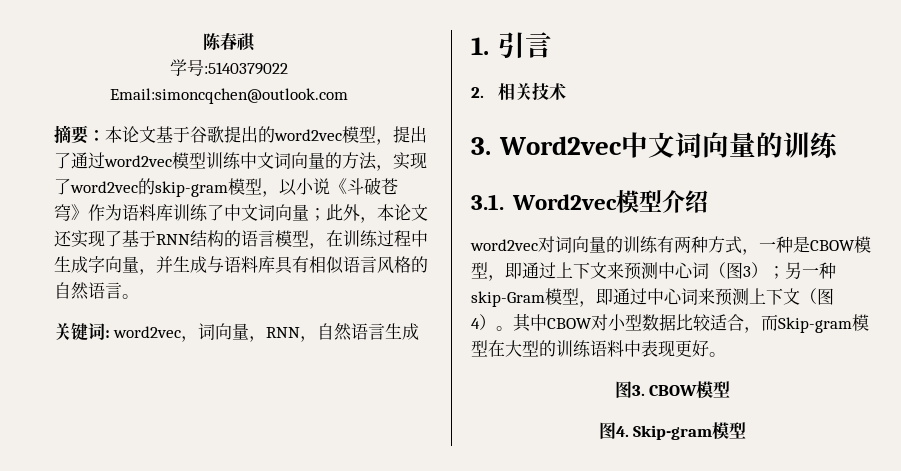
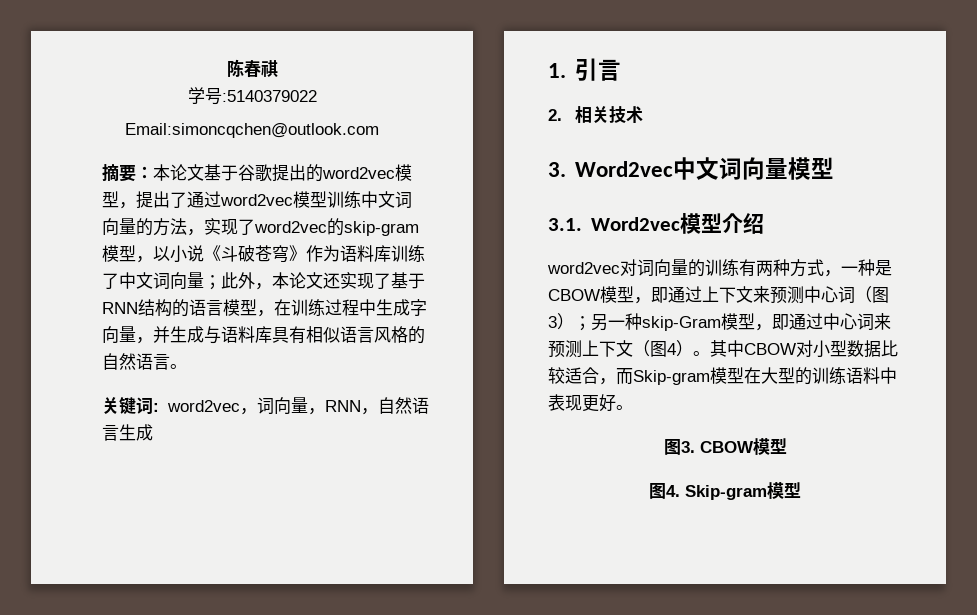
[755,132,839,158] 的训练 -> [788,157,835,180] 模型

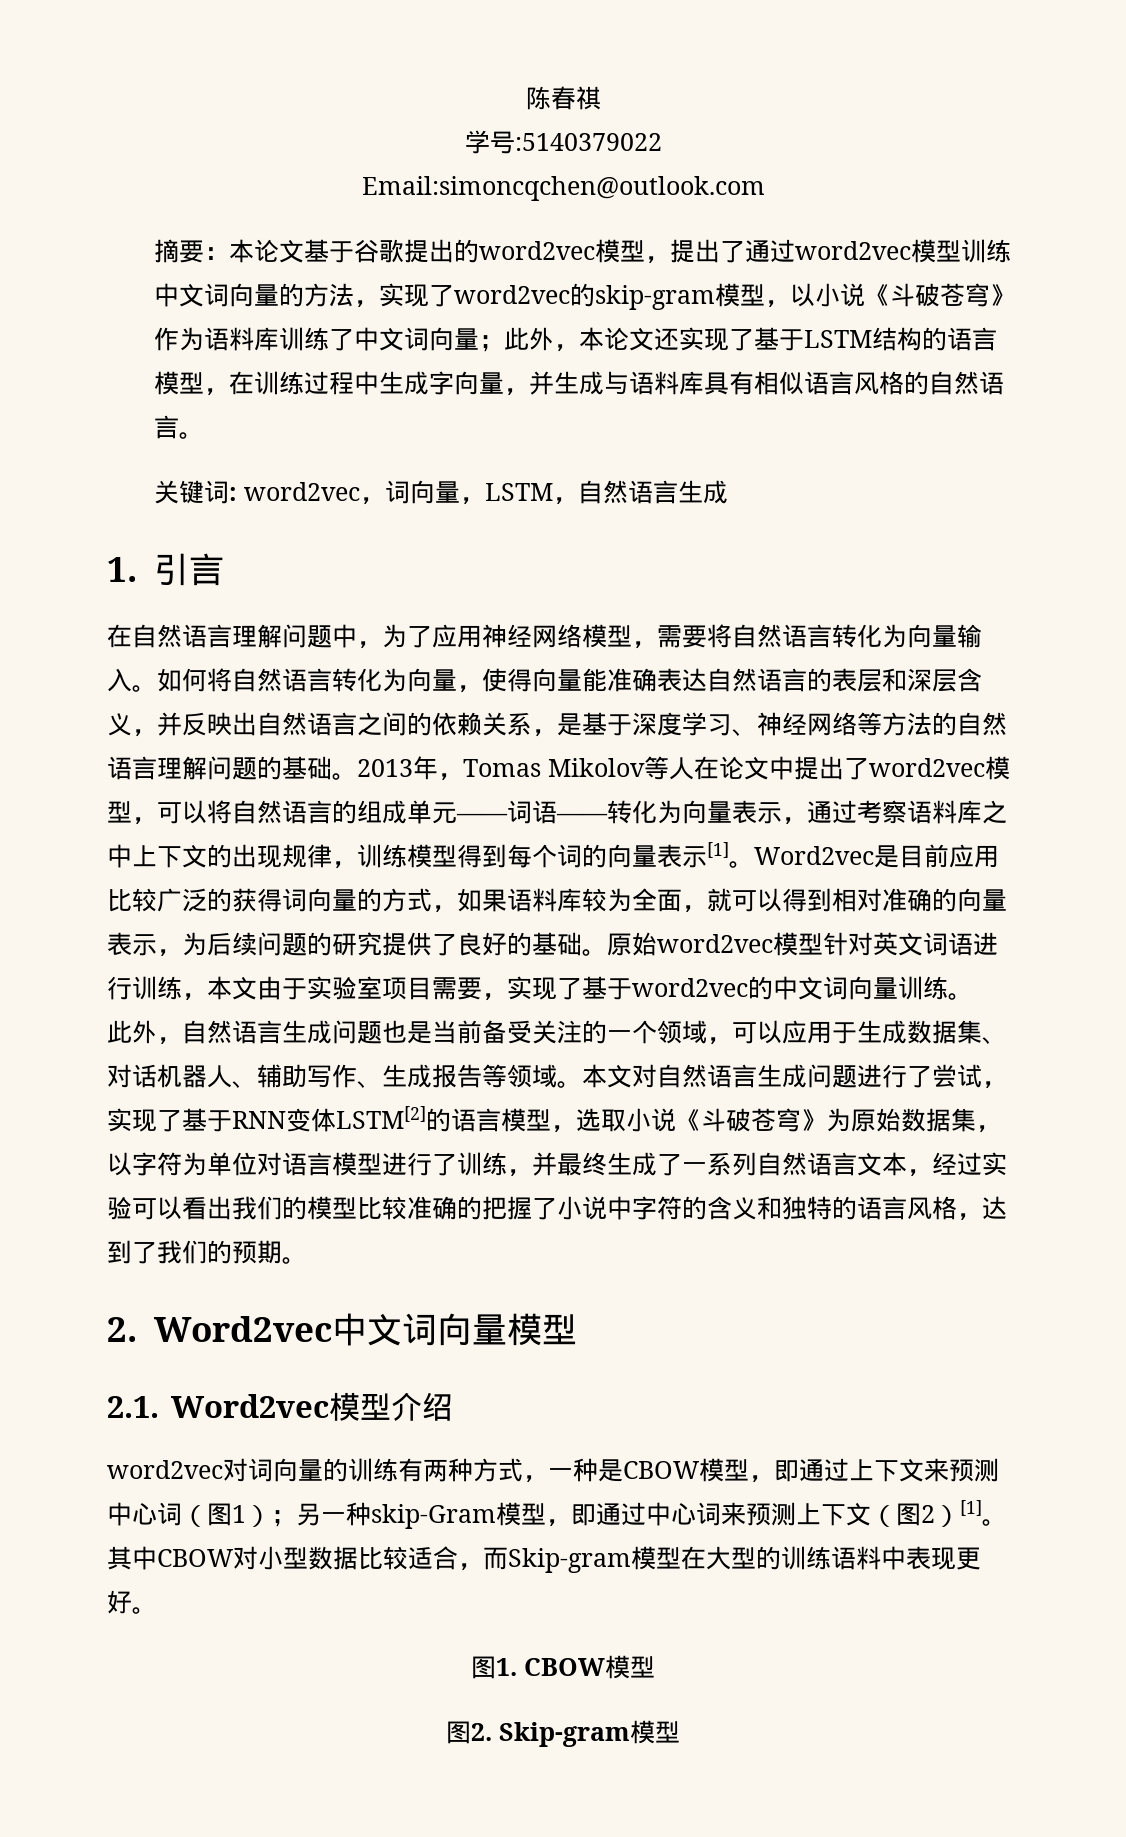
[102,302,139,314] RNN -> [803,330,872,348] LSTM
[325,400,361,412] RNN -> [484,483,553,501] LSTM
[548,106,644,123] [548,162,566,177] 2.相关技术 // 3. -> [107,624,982,649] [107,668,982,693] [107,712,1007,737] [107,756,1010,781] [107,800,1007,825] [107,842,729,869] [729,844,999,868] [107,888,1007,913] [107,932,998,957] [107,976,973,1001] [107,1020,1007,1045] [107,1064,1007,1089] [107,1106,1001,1133] [107,1152,1007,1177] [107,1196,1007,1221] [107,1240,307,1264] [107,1317,137,1342] 在自然语言理解问题中，为了应用神经网络模型，需要将自然语言转化为向量输入。如何将自然语言转化为向量，使得向量能准确表达自然语言的表层和深层含义，并反映出自然语言之间的依赖关系，是基于深度学习、神经网络等方法的自然语言理解问题的基础。2013年，Tomas Mikolov等人在论文中提出了word2vec模型，可以将自然语言的组成单元——词语——转化为向量表示，通过考察语料库之中上下文的出现规律，训练模型得到每个词的向量表示[1]。Word2vec是目前应用比较广泛的获得词向量的方式，如果语料库较为全面，就可以得到相对准确的向量表示，为后续问题的研究提供了良好的基础。原始word2vec模型针对英文词语进行训练，本文由于实验室项目需要，实现了基于word2vec的中文词向量训练。 // 此外，自然语言生成问题也是当前备受关注的一个领域，可以应用于生成数据集、对话机器人、辅助写作、生成报告等领域。本文对自然语言生成问题进行了尝试，实现了基于RNN变体LSTM[2]的语言模型，选取小说《斗破苍穹》为原始数据集，以字符为单位对语言模型进行了训练，并最终生成了一系列自然语言文本，经过实验可以看出我们的模型比较准确的把握了小说中字符的含义和独特的语言风格，达到了我们的预期。 // 2.
[548,218,582,231] 3.1. -> [107,1396,159,1418] 2.1.
[548,316,557,328] 3 -> [232,1505,246,1523] 1
[667,340,693,357] 4） -> [921,1500,982,1527] 2）[1]
[680,441,695,453] 3. -> [496,1658,517,1676] 1.
[666,485,680,497] 4. -> [471,1723,492,1741] 2.

